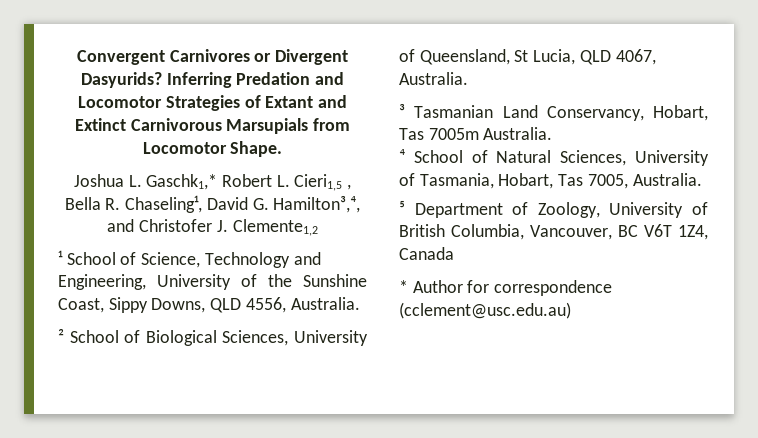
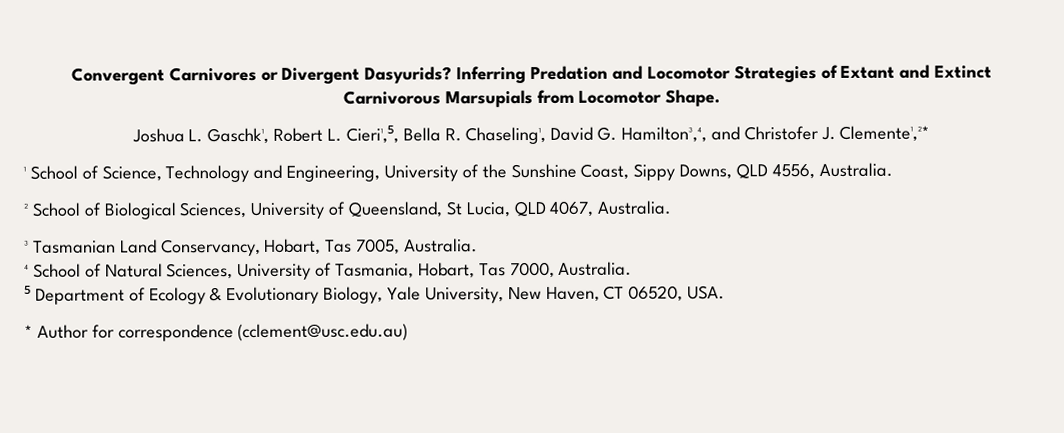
[146,174,218,190] Gaschk1,* -> [207,127,270,145] Gaschk¹,
[294,174,352,191] Cieri1,5 , -> [345,125,399,144] Cieri¹,⁵,
[232,219,318,236] Clemente1,2 -> [839,125,931,142] Clemente¹,²*
[428,128,479,140] 7005m -> [356,238,401,255] 7005,
[587,174,628,189] 7005, -> [509,261,555,279] 7000,
[537,202,708,218] [399,224,708,240] [399,247,454,260] Zoology, University of British Columbia, Vancouver, BC V6T 1Z4, Canada -> [148,285,726,305] Ecology & Evolutionary Biology, Yale University, New Haven, CT 06520, USA.

